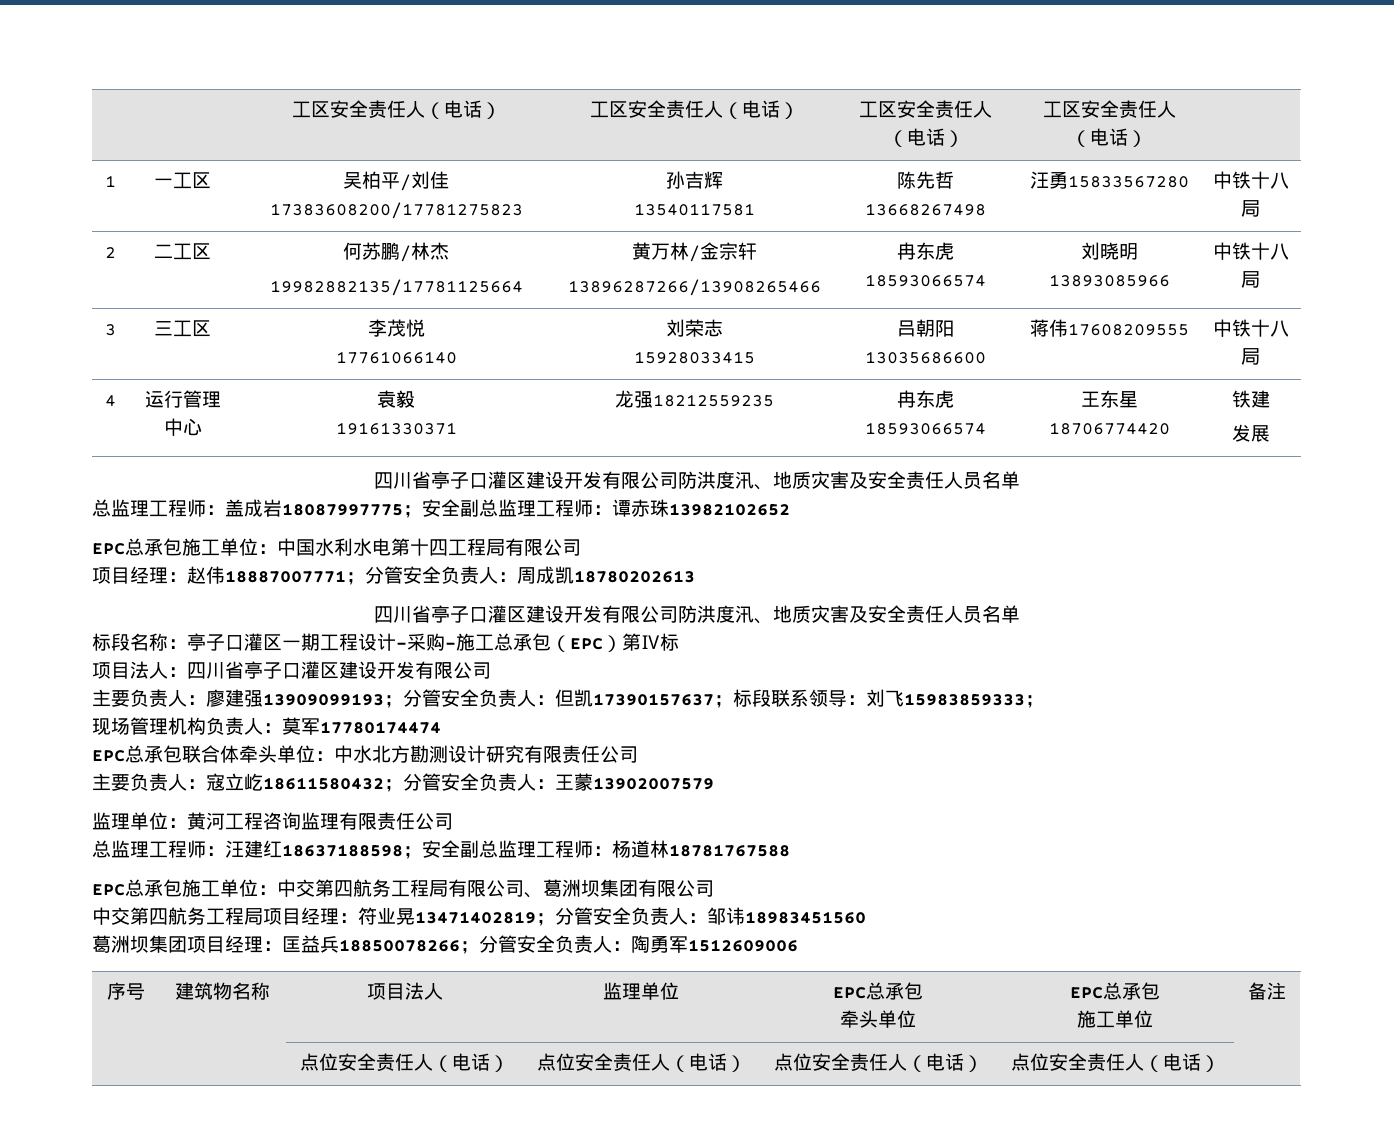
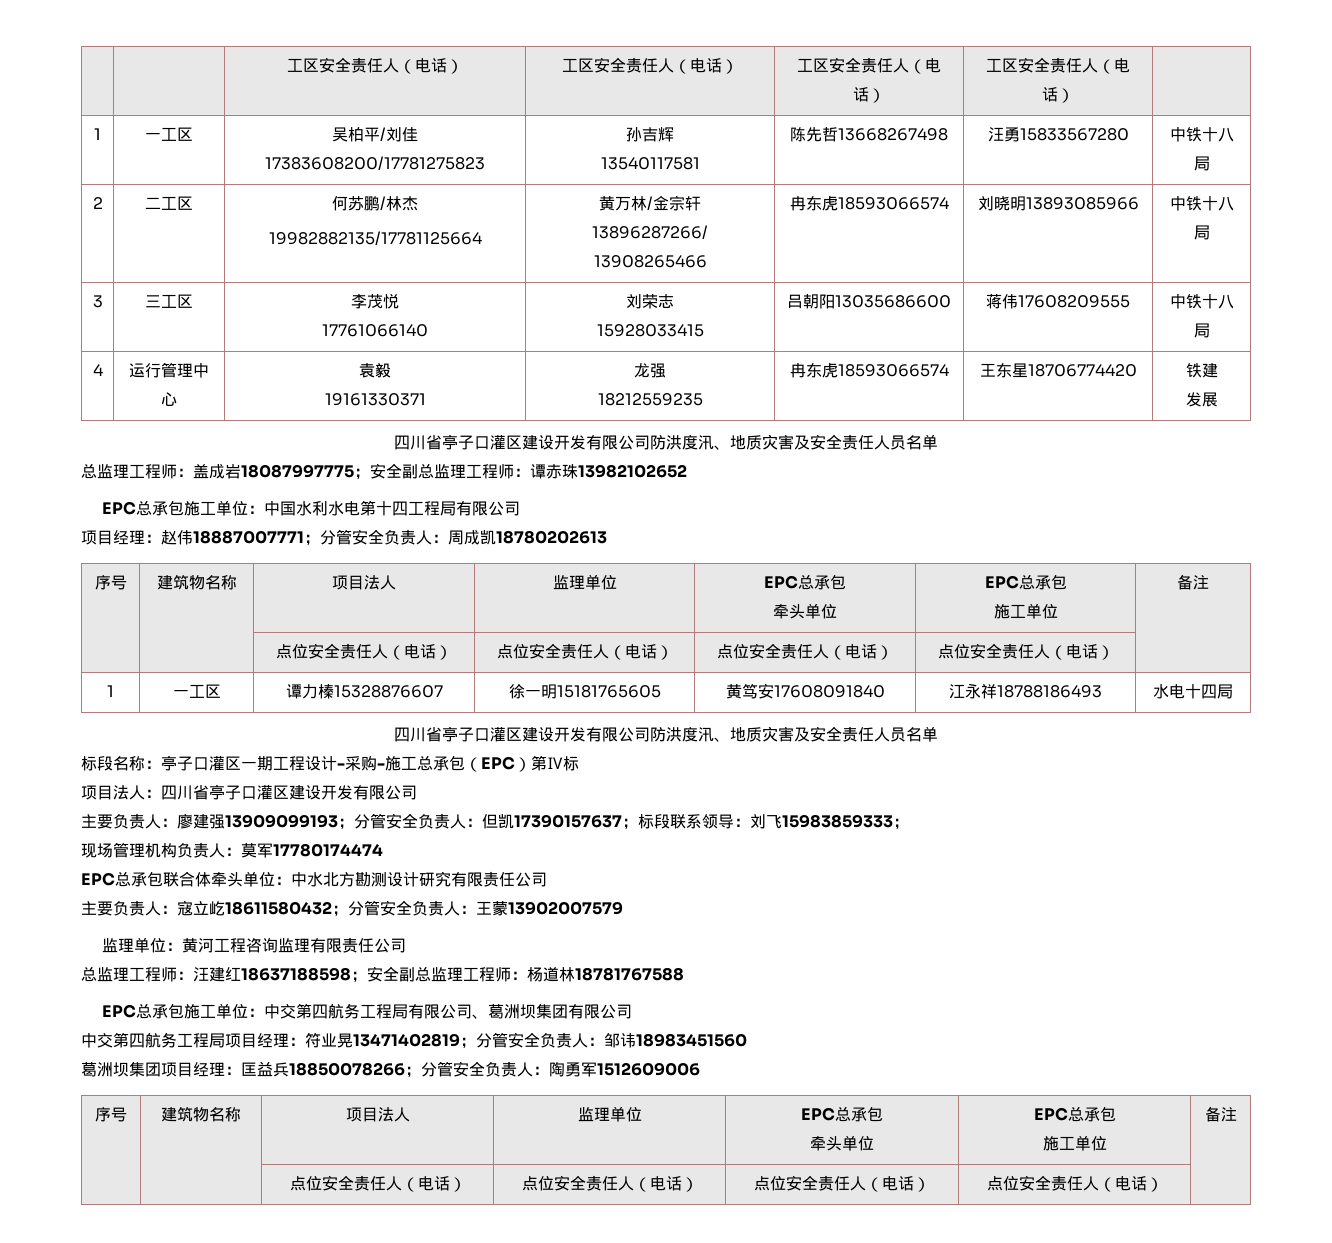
(653, 399) none -> (666, 370) //
(695, 576) none -> [94,575,127,590] [156,574,237,590] [332,575,396,590] [552,574,617,590] [763,574,846,590] [772,603,837,619] [984,574,1067,590] [993,603,1058,619] [1177,574,1209,590] [276,643,452,660] [496,643,673,660] [716,643,893,660] [937,643,1114,660] [107,685,114,697] [172,684,221,698] [285,684,443,699] [508,684,661,699] [725,683,885,699] [948,683,1102,699] [1153,684,1233,699] // 序号 | 建筑物名称 | 项目法人 | 监理单位 | EPC总承包 // 牵头单位 | EPC总承包 // 施工单位 | 备注 // | | 点位安全责任人（电话） | 点位安全责任人（电话） | 点位安全责任人（电话） | 点位安全责任人（电话） | // 1 | 一工区 | 谭力榛15328876607 | 徐一明15181765605 | 黄笃安17608091840 | 江永祥18788186493 | 水电十四局

